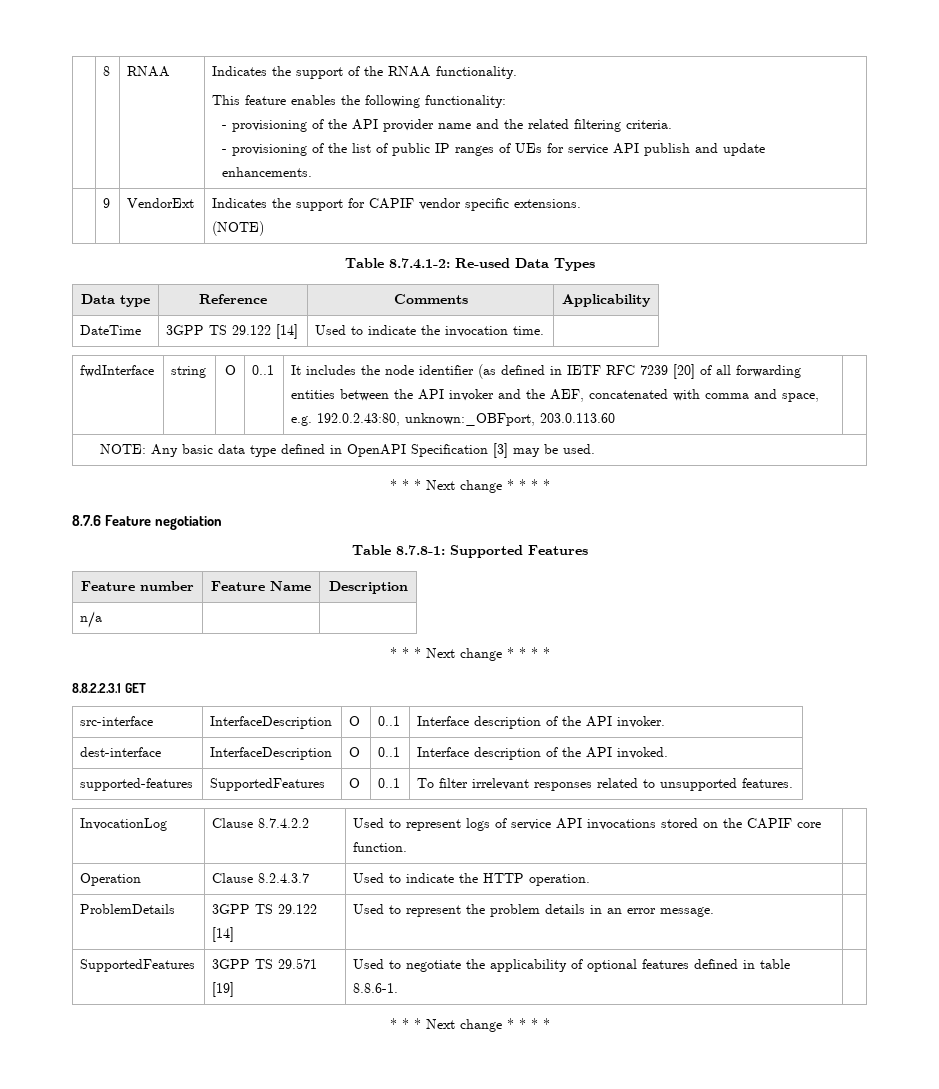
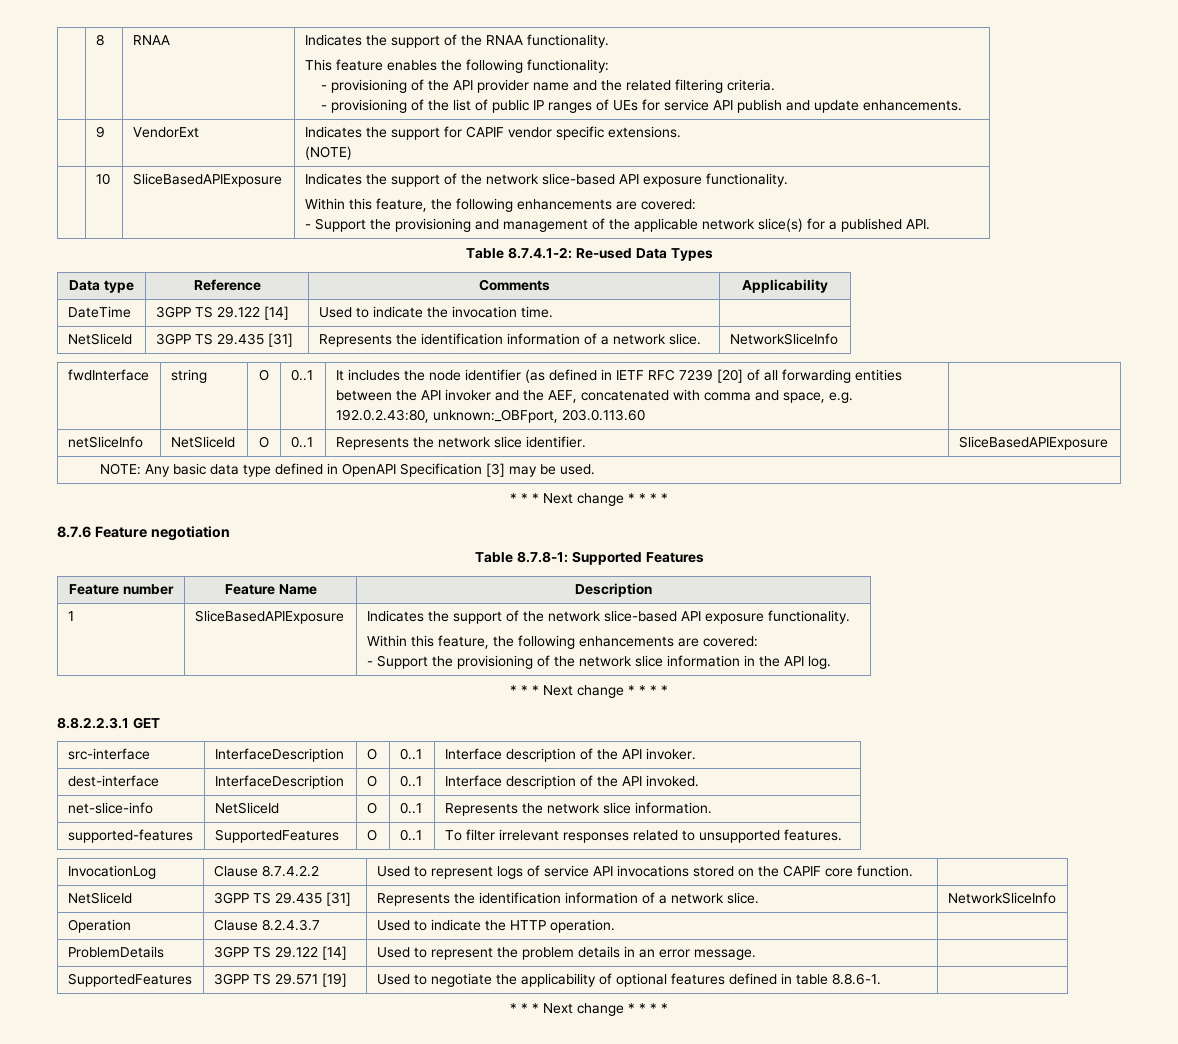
(265, 228) none -> [95,173,110,185] [132,173,282,187] [304,173,788,187] [304,198,696,212] [304,218,930,232] // | 10 | SliceBasedAPIExposure | Indicates the support of the network slice-based API exposure functionality. // Within this feature, the following enhancements are covered: // - Support the provisioning and management of the applicable network slice(s) for a published API.
(545, 330) none -> [67,333,132,345] [155,333,293,347] [318,333,701,347] [729,333,838,345] // NetSliceId | 3GPP TS 29.435 [31] | Represents the identification information of a network slice. | NetworkSliceInfo
(616, 418) none -> [67,436,143,448] [170,436,235,448] [259,436,269,448] [290,436,313,448] [335,436,586,450] [958,436,1108,450] // netSliceInfo | NetSliceId | O | 0..1 | Represents the network slice identifier. | SliceBasedAPIExposure
[80,611,103,628] n/a | | -> [67,611,74,621] [194,610,344,624] [366,610,850,624] [366,635,758,649] [366,655,831,669] 1 | SliceBasedAPIExposure | Indicates the support of the network slice-based API exposure functionality. // Within this feature, the following enhancements are covered: // - Support the provisioning of the network slice information in the API log.
(669, 753) none -> [67,802,153,814] [214,802,279,814] [366,802,377,814] [399,802,422,814] [444,802,712,816] // net-slice-info | NetSliceId | O | 0..1 | Represents the network slice information.
(408, 847) none -> [67,892,132,904] [213,892,351,906] [376,892,759,906] [947,892,1056,904] // NetSliceId | 3GPP TS 29.435 [31] | Represents the identification information of a network slice. | NetworkSliceInfo

